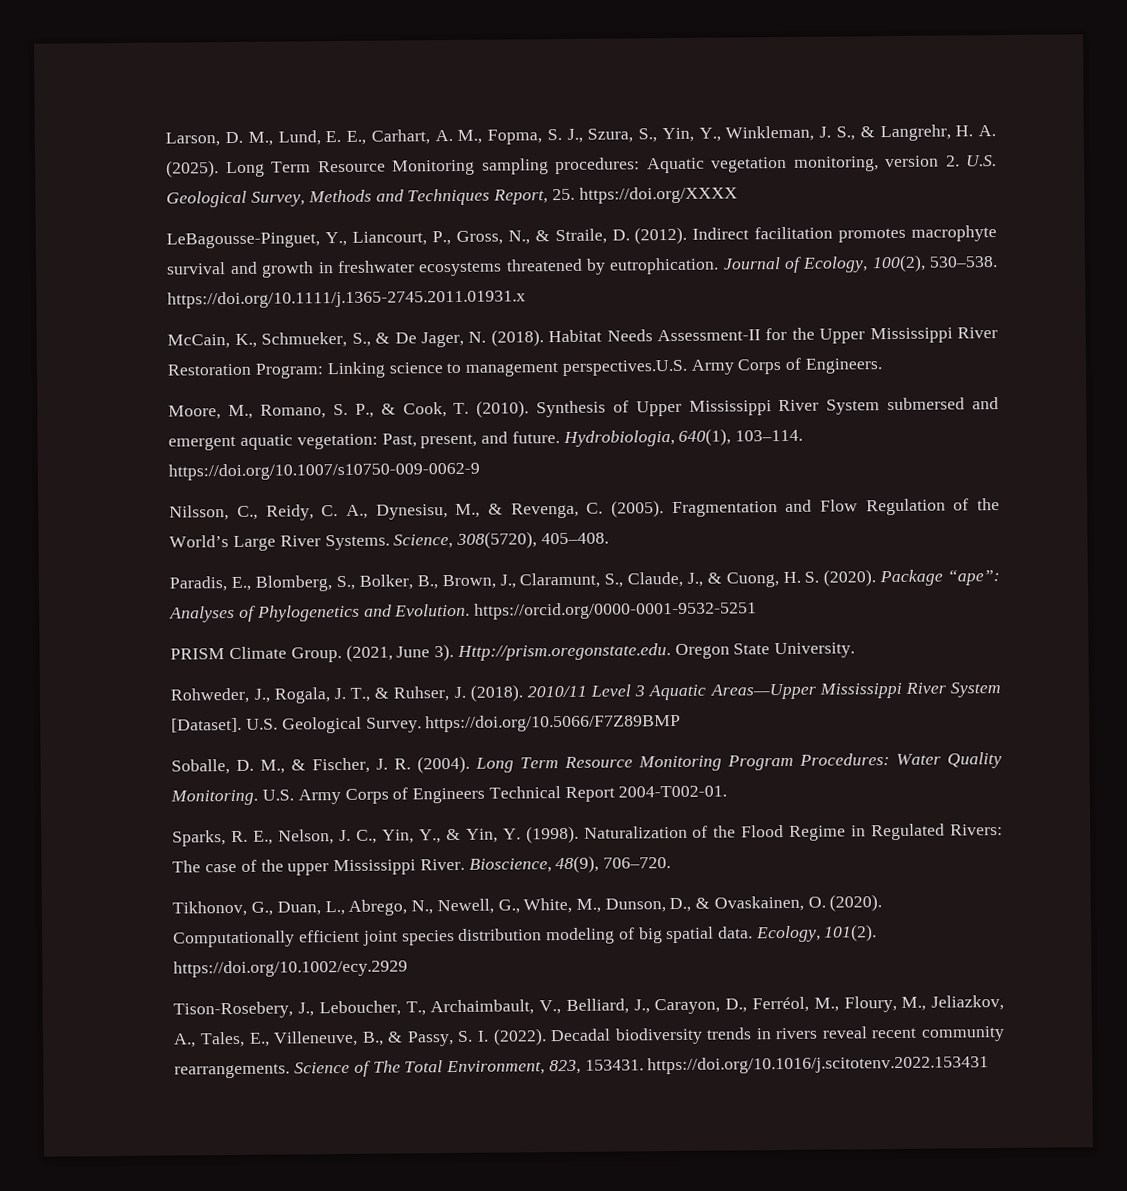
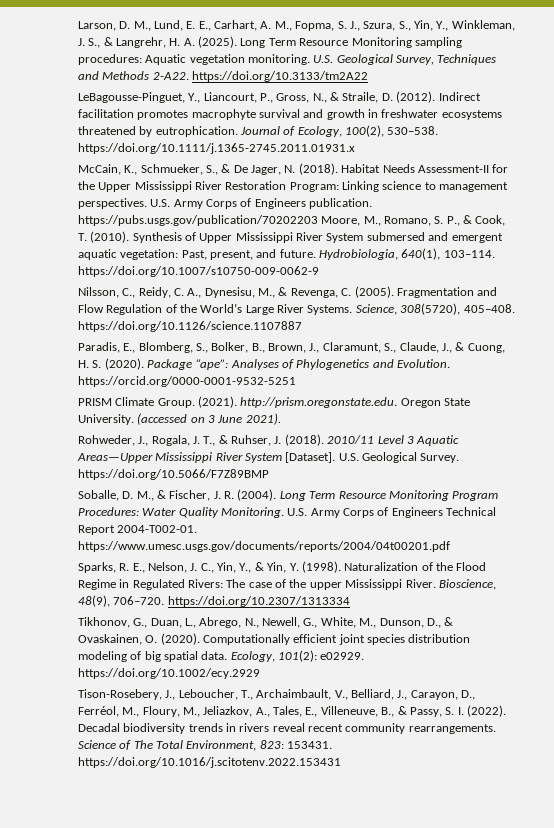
[793,155,997,172] [166,186,738,208] monitoring, version 2. U.S. Geological Survey, Methods and Techniques Report, 25. https://doi.org/XXXX -> [247,54,497,65] [77,71,368,82] monitoring. U.S. Geological Survey, Techniques and Methods 2-A22. https://doi.org/10.3133/tm2A22
[561,357,882,377] perspectives.U.S. Army Corps of Engineers. // -> [77,198,373,209] [77,215,318,226] perspectives. U.S. Army Corps of Engineers publication. https://pubs.usgs.gov/publication/70202203
(609, 538) none -> [77,321,302,332] https://doi.org/10.1126/science.1107887
[345,643,671,662] (2021, June 3). Http://prism.oregonstate.edu. -> [197,396,398,408] (2021). http://prism.oregonstate.edu.
(855, 650) none -> [137,413,281,425] (accessed on 3 June 2021).
(728, 791) none -> [77,541,450,552] https://www.umesc.usgs.gov/documents/reports/2004/04t00201.pdf
(671, 863) none -> [167,596,350,607] https://doi.org/10.2307/1313334
[823,924,878,942] 101(2). -> [278,650,365,662] 101(2): e02929.
[548,1059,581,1075] 823, -> [259,740,284,749] 823:

